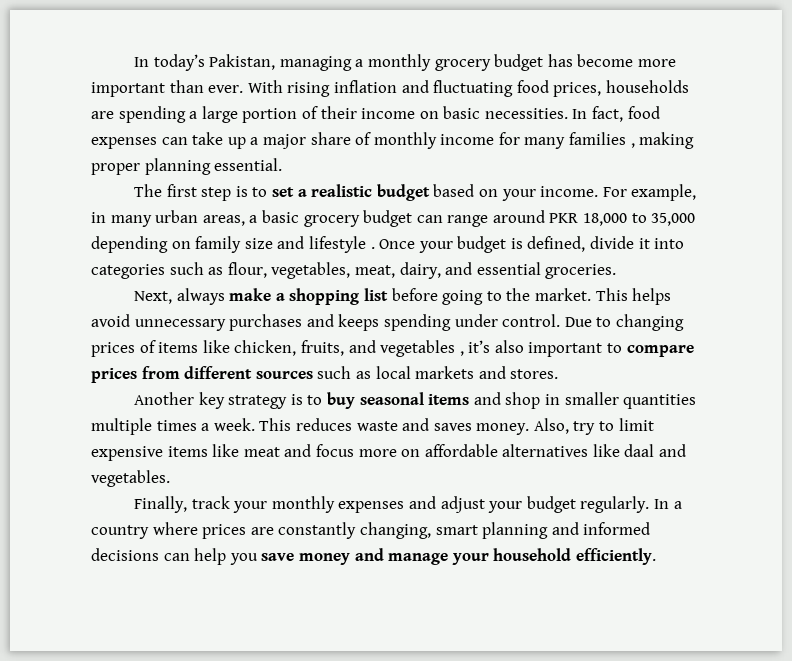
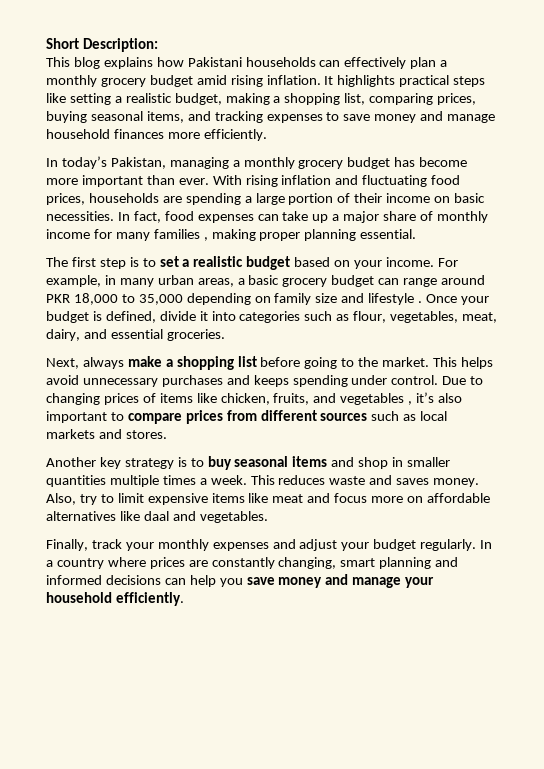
(134, 62) none -> [46,38,158,52] [46,57,448,69] [46,75,486,87] [46,93,477,105] [46,111,496,123] [46,129,267,141] Short Description: // This blog explains how Pakistani households can effectively plan a monthly grocery budget amid rising inflation. It highlights practical steps like setting a realistic budget, making a shopping list, comparing prices, buying seasonal items, and tracking expenses to save money and manage household finances more efficiently. //

